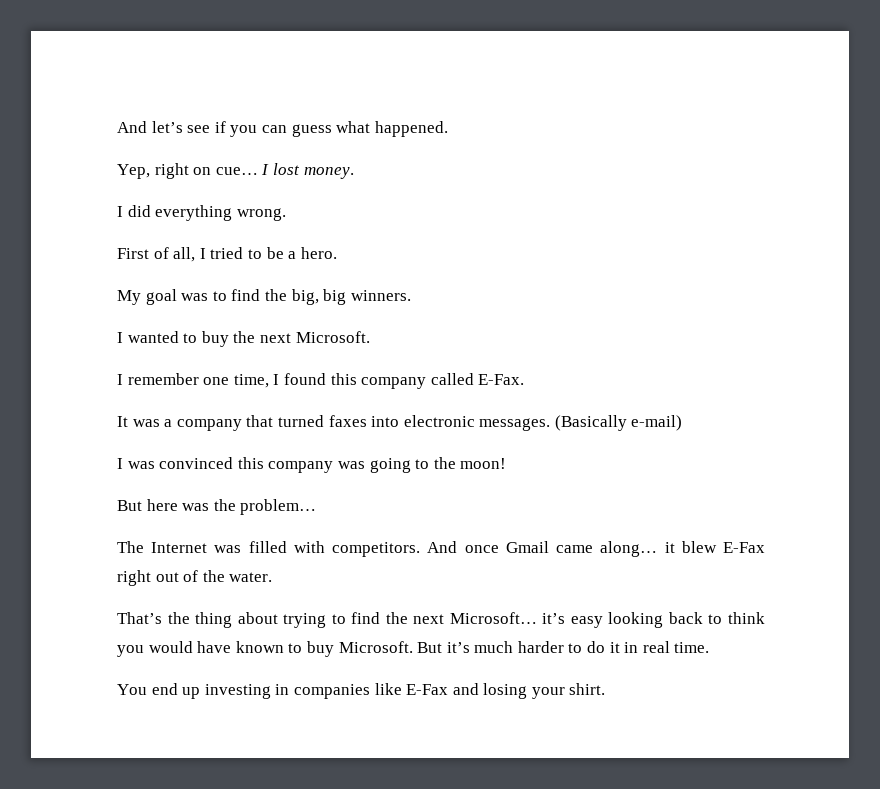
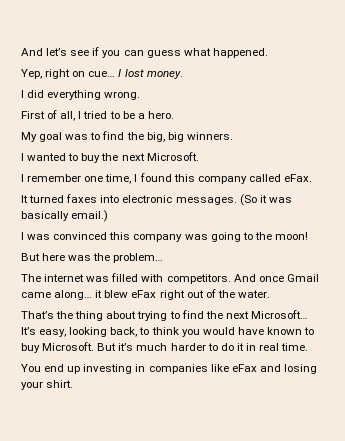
[478,374,525,385] E-Fax. -> [283,174,312,182] eFax.
[132,415,274,431] was a company that -> (28, 199) none
[554,415,683,431] (Basically e-mail) -> [239,194,292,206] [21,210,109,222] (So it was basically email.)
[151,542,208,553] Internet -> [44,274,85,282] internet
[722,542,765,553] E-Fax -> [131,290,157,298] eFax
[542,612,703,628] it’s easy looking back -> [21,327,138,337] It’s easy, looking back,
[406,684,449,695] E-Fax -> [231,364,257,372] eFax

